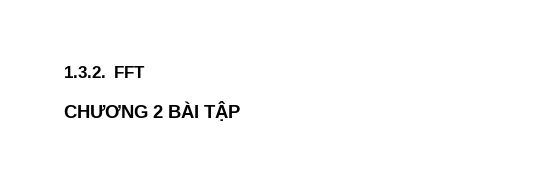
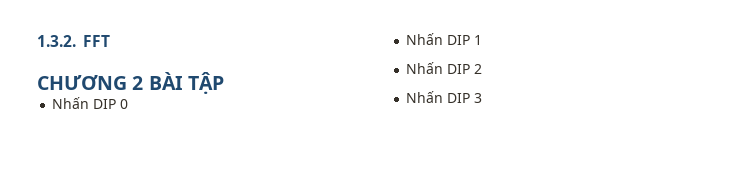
(240, 111) none -> [52,97,129,109] [406,33,483,45] [406,62,483,74] [406,91,483,103] // Nhấn DIP 0 // Nhấn DIP 1 // Nhấn DIP 2 // Nhấn DIP 3

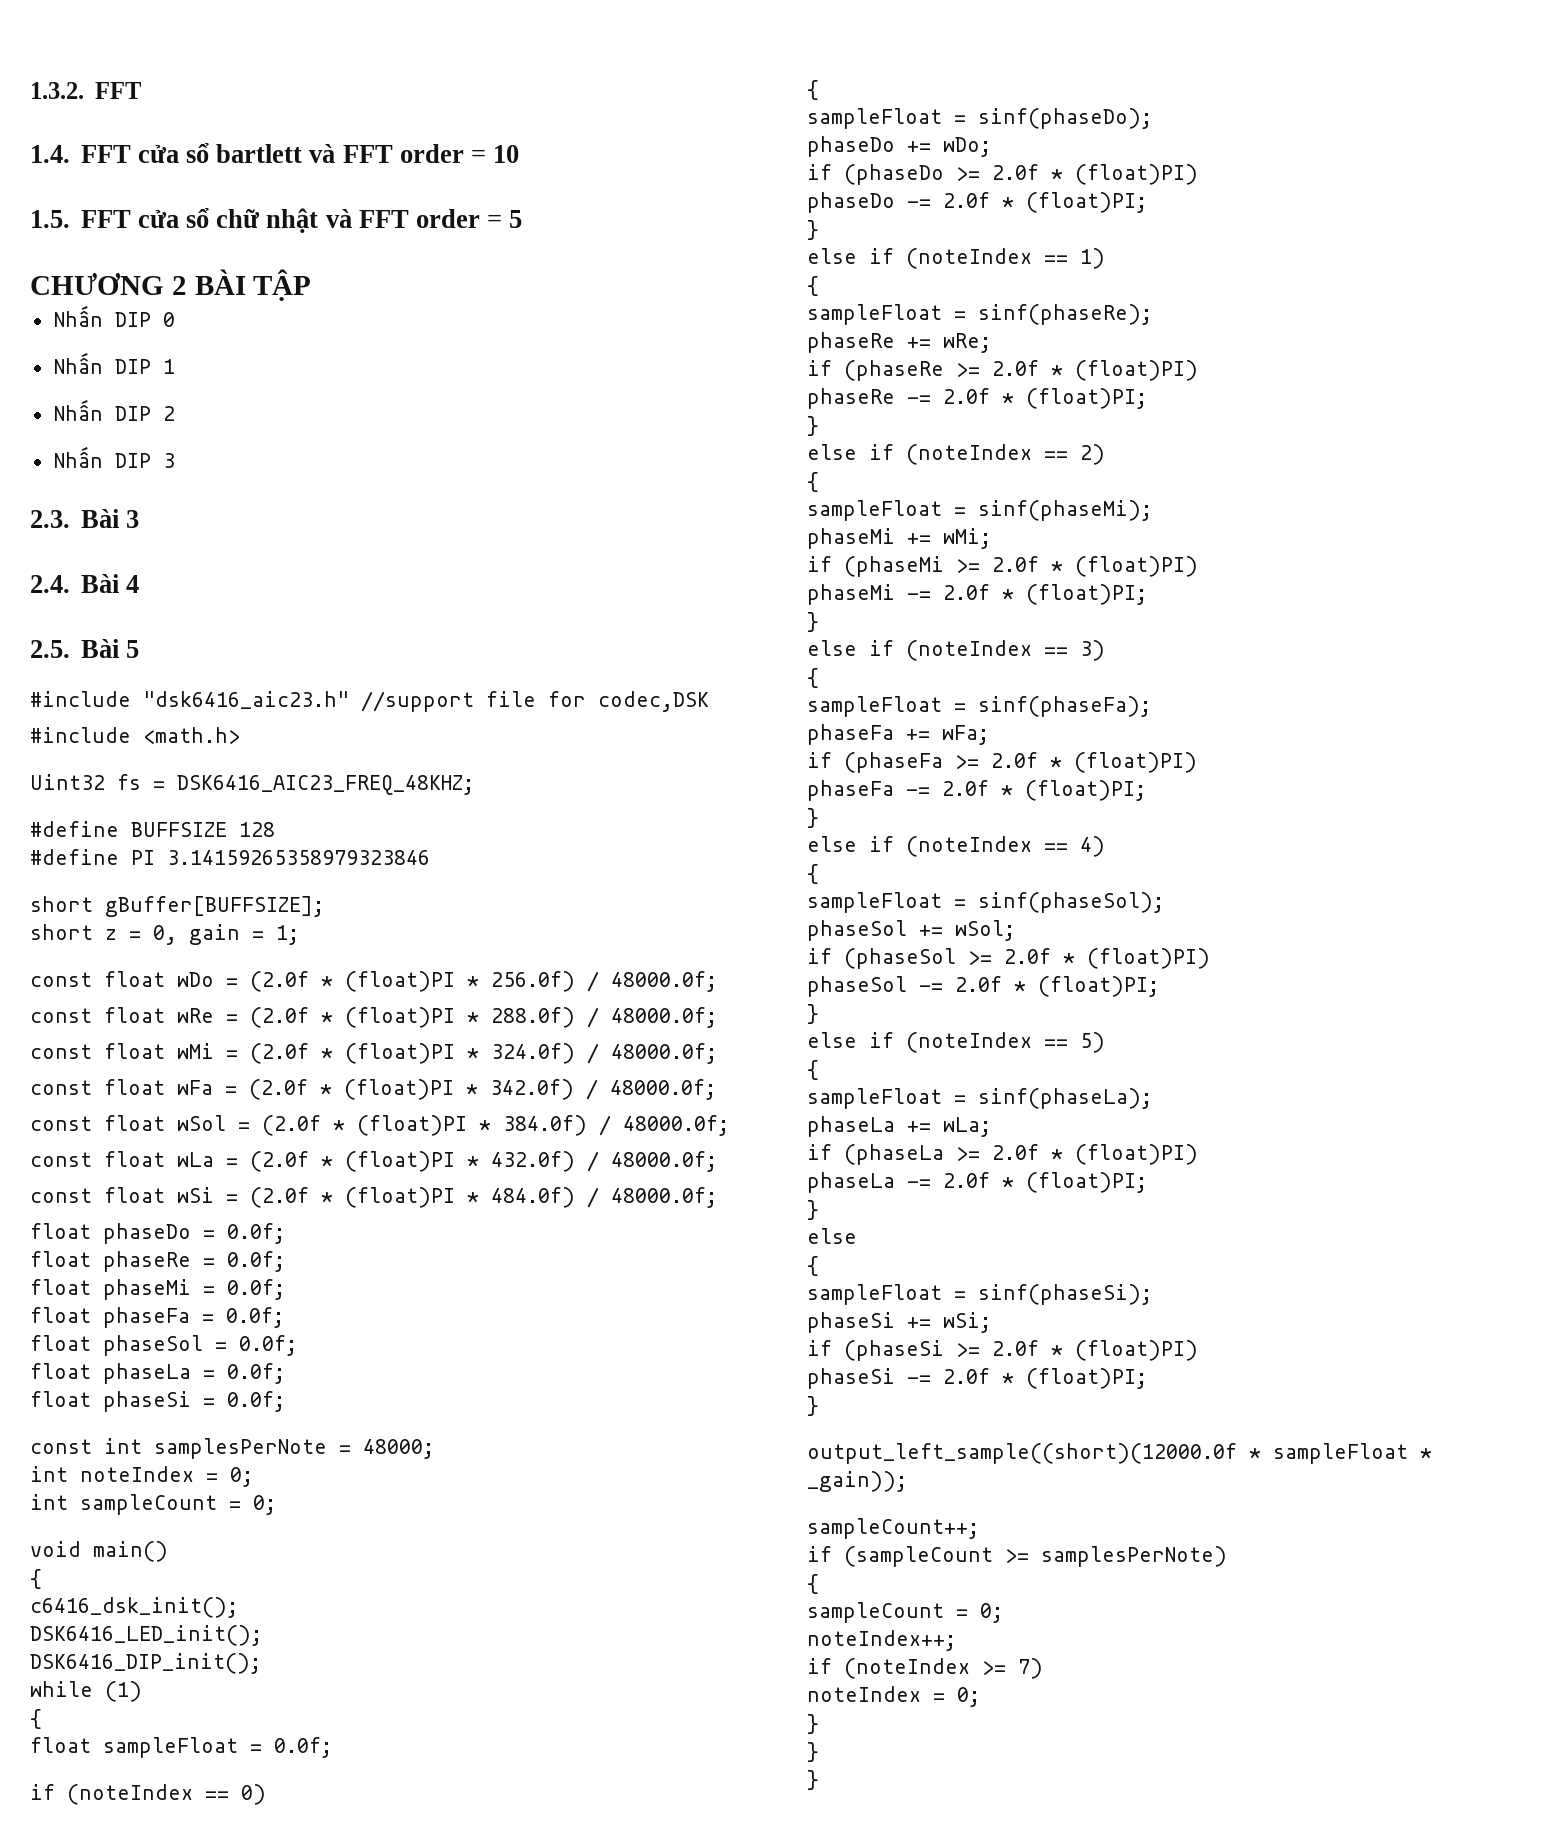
(110, 41) none -> [30,142,519,163] [30,207,523,233] // 1.4. FFT cửa sổ bartlett và FFT order = 10 // 1.5. FFT cửa sổ chữ nhật và FFT order = 5
(483, 98) none -> [30,509,139,528] [30,574,139,593] [30,639,139,658] [30,691,709,712] [30,727,240,744] [30,774,474,795] [30,821,275,837] [30,849,430,865] [30,896,324,917] [30,924,299,945] [30,971,717,992] [30,1007,717,1028] [30,1043,717,1064] [30,1079,716,1100] [30,1115,729,1136] [30,1151,717,1172] [30,1187,717,1208] [30,1223,285,1244] [30,1251,285,1272] [30,1279,285,1300] [30,1307,284,1328] [30,1335,297,1356] [30,1363,285,1384] [30,1391,285,1412] [30,1438,434,1459] [30,1466,253,1487] [30,1494,276,1515] [30,1541,168,1562] [30,1569,42,1589] [30,1597,238,1618] [30,1625,262,1646] [30,1653,261,1674] [30,1681,142,1702] [30,1709,42,1729] [30,1737,332,1758] [30,1784,266,1805] [807,80,819,100] [807,108,1152,129] [807,136,991,157] [807,164,1198,185] [807,192,1147,213] [807,220,819,240] [807,248,1105,269] [807,276,819,296] [807,304,1152,325] [807,332,991,353] [807,360,1198,381] [807,388,1147,409] [807,416,819,436] [807,444,1105,465] [807,472,819,492] [807,500,1152,521] [807,528,991,549] [807,556,1198,577] [807,584,1147,605] [807,612,819,632] [807,640,1105,661] [807,668,819,688] [807,696,1151,717] [807,724,989,745] [807,752,1197,773] [807,780,1146,801] [807,808,819,828] [807,836,1105,857] [807,864,819,884] [807,892,1164,913] [807,920,1015,941] [807,948,1210,969] [807,976,1159,997] [807,1004,819,1024] [807,1032,1105,1053] [807,1060,819,1080] [807,1088,1152,1109] [807,1116,991,1137] [807,1144,1198,1165] [807,1172,1147,1193] [807,1200,819,1220] [807,1228,857,1244] [807,1256,819,1276] [807,1284,1152,1305] [807,1312,991,1333] [807,1340,1198,1361] [807,1368,1147,1389] [807,1396,819,1416] [807,1443,1432,1464] [807,1471,907,1492] [807,1518,979,1539] [807,1546,1227,1567] [807,1574,819,1594] [807,1602,1003,1623] [807,1630,956,1651] [807,1658,1043,1679] [807,1686,980,1707] [807,1714,819,1734] [807,1742,819,1762] [807,1770,819,1790] // 2.3. Bài 3 // 2.4. Bài 4 // 2.5. Bài 5 // #include "dsk6416_aic23.h" //support file for codec,DSK // #include <math.h> // Uint32 fs = DSK6416_AIC23_FREQ_48KHZ; // #define BUFFSIZE 128 // #define PI 3.14159265358979323846 // short gBuffer[BUFFSIZE]; // short z = 0, gain = 1; // const float wDo = (2.0f * (float)PI * 256.0f) / 48000.0f; // const float wRe = (2.0f * (float)PI * 288.0f) / 48000.0f; // const float wMi = (2.0f * (float)PI * 324.0f) / 48000.0f; // const float wFa = (2.0f * (float)PI * 342.0f) / 48000.0f; // const float wSol = (2.0f * (float)PI * 384.0f) / 48000.0f; // const float wLa = (2.0f * (float)PI * 432.0f) / 48000.0f; // const float wSi = (2.0f * (float)PI * 484.0f) / 48000.0f; // float phaseDo = 0.0f; // float phaseRe = 0.0f; // float phaseMi = 0.0f; // float phaseFa = 0.0f; // float phaseSol = 0.0f; // float phaseLa = 0.0f; // float phaseSi = 0.0f; // const int samplesPerNote = 48000; // int noteIndex = 0; // int sampleCount = 0; // void main() // { // c6416_dsk_init(); // DSK6416_LED_init(); // DSK6416_DIP_init(); // while (1) // { // float sampleFloat = 0.0f; // if (noteIndex == 0) // { // sampleFloat = sinf(phaseDo); // phaseDo += wDo; // if (phaseDo >= 2.0f * (float)PI) // phaseDo -= 2.0f * (float)PI; // } // else if (noteIndex == 1) // { // sampleFloat = sinf(phaseRe); // phaseRe += wRe; // if (phaseRe >= 2.0f * (float)PI) // phaseRe -= 2.0f * (float)PI; // } // else if (noteIndex == 2) // { // sampleFloat = sinf(phaseMi); // phaseMi += wMi; // if (phaseMi >= 2.0f * (float)PI) // phaseMi -= 2.0f * (float)PI; // } // else if (noteIndex == 3) // { // sampleFloat = sinf(phaseFa); // phaseFa += wFa; // if (phaseFa >= 2.0f * (float)PI) // phaseFa -= 2.0f * (float)PI; // } // else if (noteIndex == 4) // { // sampleFloat = sinf(phaseSol); // phaseSol += wSol; // if (phaseSol >= 2.0f * (float)PI) // phaseSol -= 2.0f * (float)PI; // } // else if (noteIndex == 5) // { // sampleFloat = sinf(phaseLa); // phaseLa += wLa; // if (phaseLa >= 2.0f * (float)PI) // phaseLa -= 2.0f * (float)PI; // } // else // { // sampleFloat = sinf(phaseSi); // phaseSi += wSi; // if (phaseSi >= 2.0f * (float)PI) // phaseSi -= 2.0f * (float)PI; // } // output_left_sample((short)(12000.0f * sampleFloat * _gain)); // sampleCount++; // if (sampleCount >= samplesPerNote) // { // sampleCount = 0; // noteIndex++; // if (noteIndex >= 7) // noteIndex = 0; // } // } // }

